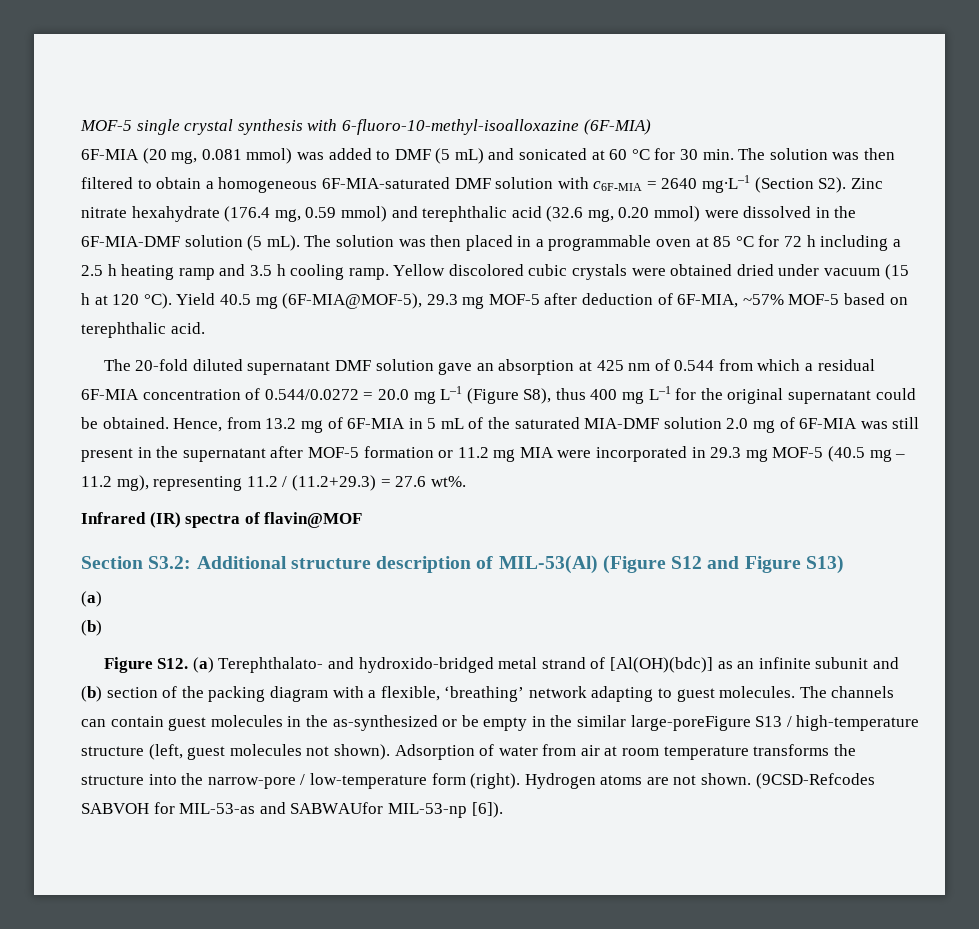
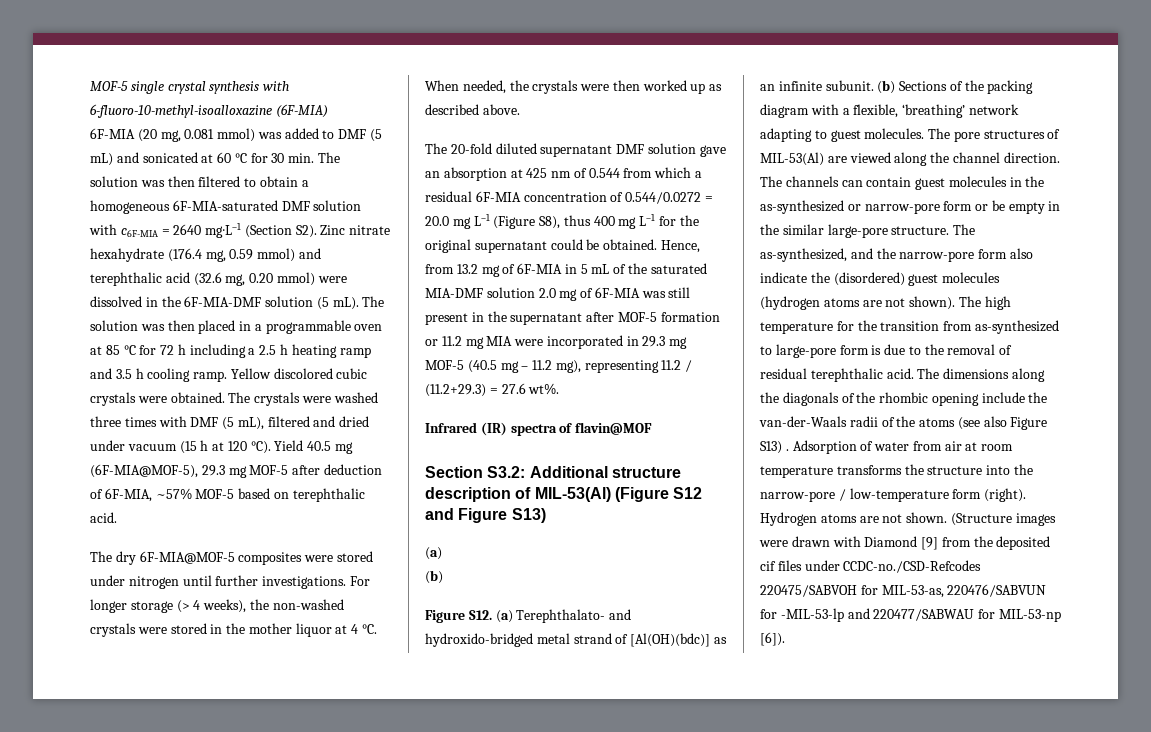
[670,264,733,276] obtained -> [170,392,378,406] [90,416,336,430] obtained. The crystals were washed three times with DMF (5 mL), filtered and
(205, 328) none -> [90,551,373,565] [90,575,370,589] [90,599,344,613] [90,623,378,637] [425,80,723,94] [425,104,520,115] // The dry 6F-MIA@MOF-5 composites were stored under nitrogen until further investigations. For longer storage (> 4 weeks), the non-washed crystals were stored in the mother liquor at 4 °C. When needed, the crystals were then worked up as described above.
[815,657,899,669] [81,686,158,702] subunit and (b) section -> [825,80,948,94] subunit. (b) Sections
(827, 692) none -> [953,129,1061,142] [760,152,1060,166] [760,176,782,187] pore structures of MIL-53(Al) are viewed along the channel direction. The
(458, 723) none -> [864,201,989,214] narrow-pore form or
[630,715,920,731] [81,744,390,760] large-poreFigure S13 / high-temperature structure (left, guest molecules not shown). -> [827,224,976,238] [760,248,1033,262] [760,272,1001,286] [760,296,1011,310] [760,320,1059,334] [760,344,1013,358] [760,368,1045,382] [760,392,1048,406] [759,416,1048,430] [760,441,789,454] large-pore structure. The as-synthesized, and the narrow-pore form also indicate the (disordered) guest molecules (hydrogen atoms are not shown). The high temperature for the transition from as-synthesized to large-pore form is due to the removal of residual terephthalic acid. The dimensions along the diagonals of the rhombic opening include the van-der-Waals radii of the atoms (see also Figure S13) .
[755,773,875,789] [81,802,384,814] (9CSD-Refcodes SABVOH for MIL-53-as and SABWAUfor -> [950,513,1056,526] [759,536,1051,550] [760,560,982,573] [760,584,1047,598] [760,608,996,622] (Structure images were drawn with Diamond [9] from the deposited cif files under CCDC-no./CSD-Refcodes 220475/SABVOH for MIL-53-as, 220476/SABVUN for -MIL-53-lp and 220477/SABWAU for

